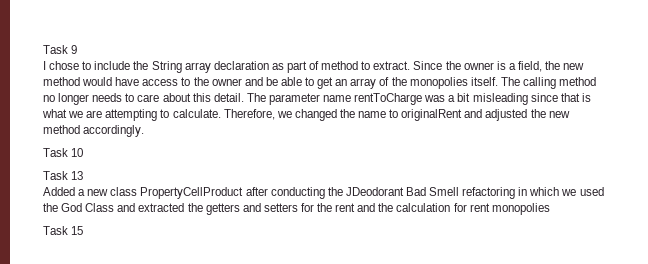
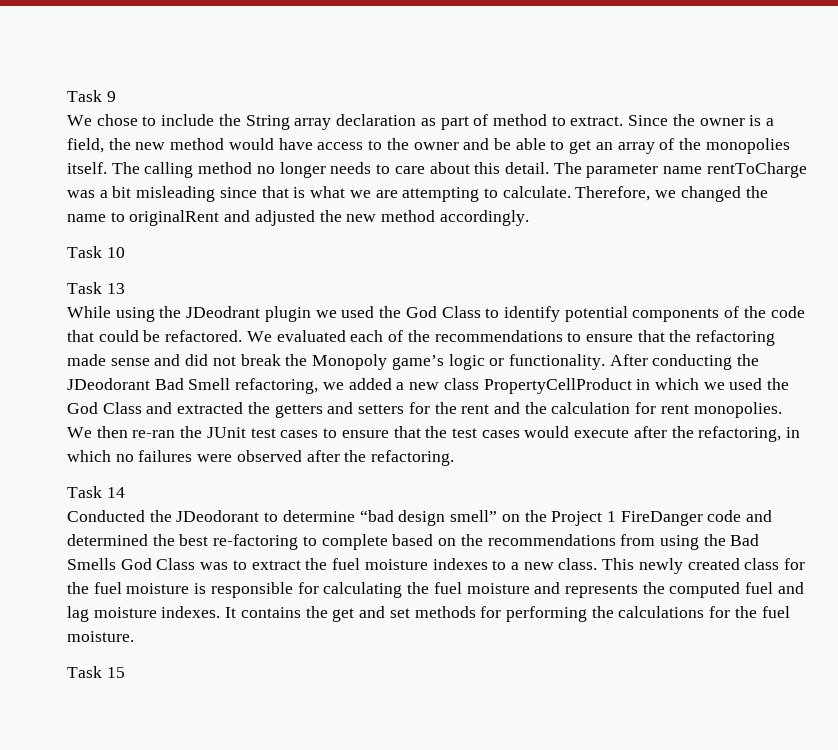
[43,61,46,70] I -> [67,115,92,126] We
[43,187,268,199] Added a new class PropertyCellProduct after -> [67,306,805,322] [67,330,776,346] [67,354,648,370] While using the JDeodrant plugin we used the God Class to identify potential components of the code that could be refactored. We evaluated each of the recommendations to ensure that the refactoring made sense and did not break the Monopoly game’s logic or functionality. After
[462,187,516,199] refactoring -> [235,378,632,394] refactoring, we added a new class PropertyCellProduct
[491,203,550,215] monopolies -> [693,402,782,418] [67,426,801,442] [67,450,455,466] [67,486,125,498] [67,510,773,526] [67,534,760,550] [67,558,806,574] [67,582,804,598] [67,606,790,622] [67,631,134,642] monopolies. We then re-ran the JUnit test cases to ensure that the test cases would execute after the refactoring, in which no failures were observed after the refactoring. // Task 14 // Conducted the JDeodorant to determine “bad design smell” on the Project 1 FireDanger code and determined the best re-factoring to complete based on the recommendations from using the Bad Smells God Class was to extract the fuel moisture indexes to a new class. This newly created class for the fuel moisture is responsible for calculating the fuel moisture and represents the computed fuel and lag moisture indexes. It contains the get and set methods for performing the calculations for the fuel moisture.

